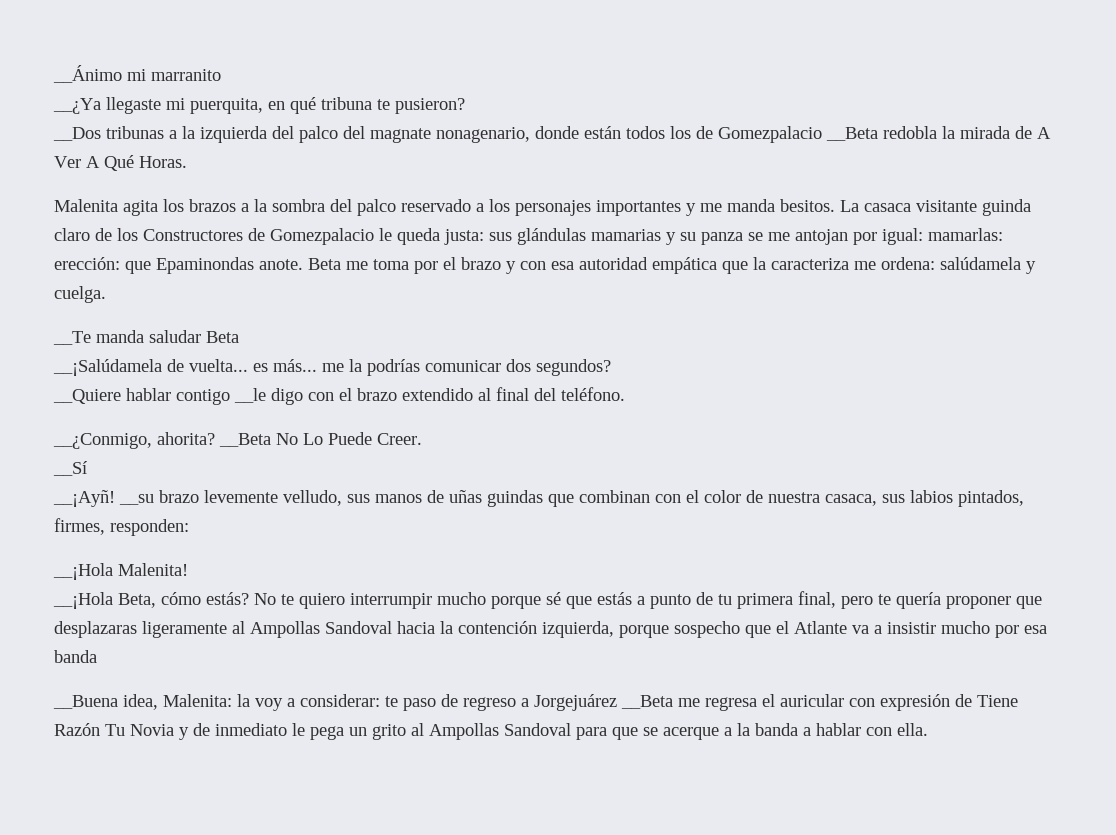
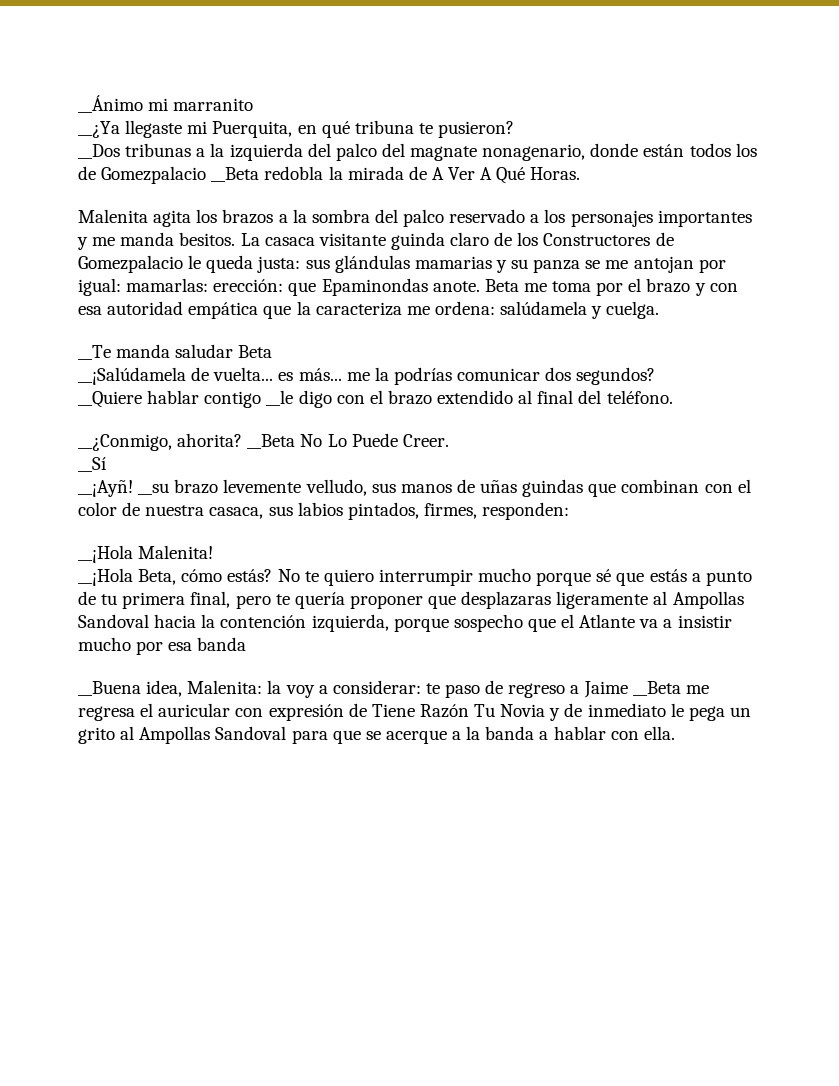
[190,98,263,114] puerquita, -> [212,121,293,138] Puerquita,
[534,694,617,711] Jorgejuárez -> [583,681,628,698] Jaime

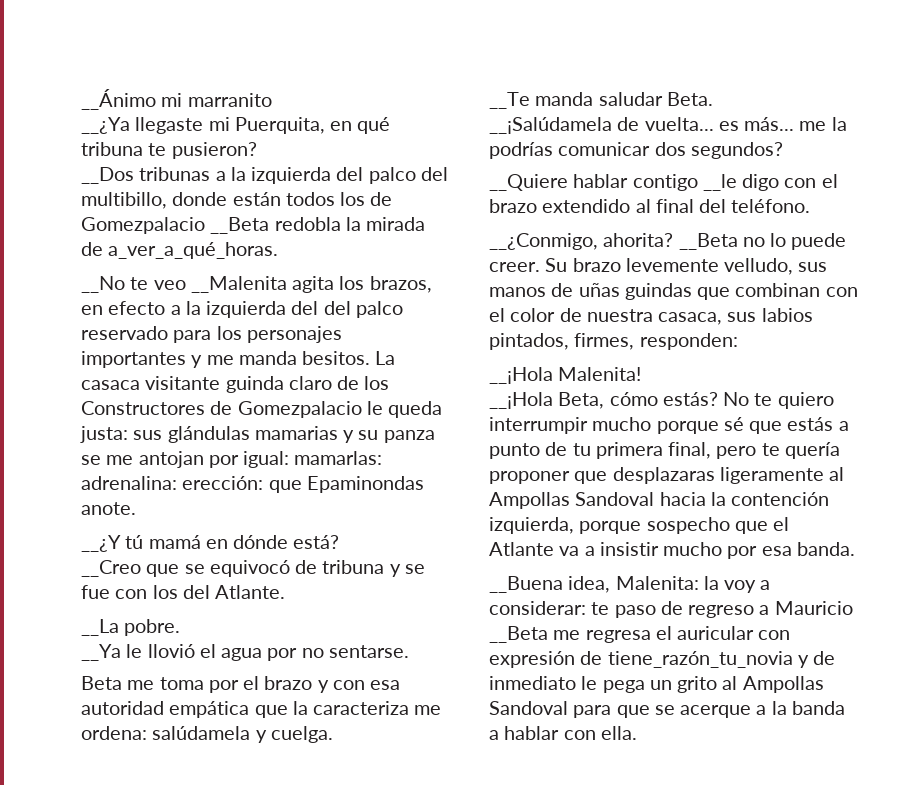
[410,144,586,161] magnate nonagenario, -> [81,192,167,209] multibillo,
[431,167,581,184] [78,209,370,227] A Ver A Qué Horas. // Malenita agita los brazos a la sombra -> [108,242,279,259] [81,276,432,293] [81,301,319,318] a_ver_a_qué_horas. // __No te veo __Malenita agita los brazos, en efecto a la izquierda del
[530,214,540,223] a -> [173,330,212,343] para
(209, 285) none -> [81,476,177,490] adrenalina:
(480, 286) none -> [81,535,340,552] [81,560,425,577] [81,585,286,599] [81,619,181,636] [81,644,409,661] // __¿Y tú mamá en dónde está? // __Creo que se equivocó de tribuna y se fue con los del Atlante. // __La pobre. // __Ya le llovió el agua por no sentarse. //
[238,345,273,358] Beta -> [666,92,713,106] Beta.
[300,433,449,447] [78,457,106,472] [78,480,170,497] No Lo Puede Creer. // __Sí // __¡Ayñ! __su -> [742,233,847,250] [489,258,568,272] no lo puede creer. Su
[197,637,247,651] banda -> [796,542,855,556] banda.
[583,681,628,698] Jaime -> [774,601,853,615] Mauricio
[371,704,546,718] Tiene Razón Tu Novia -> [607,651,793,668] tiene_razón_tu_novia

